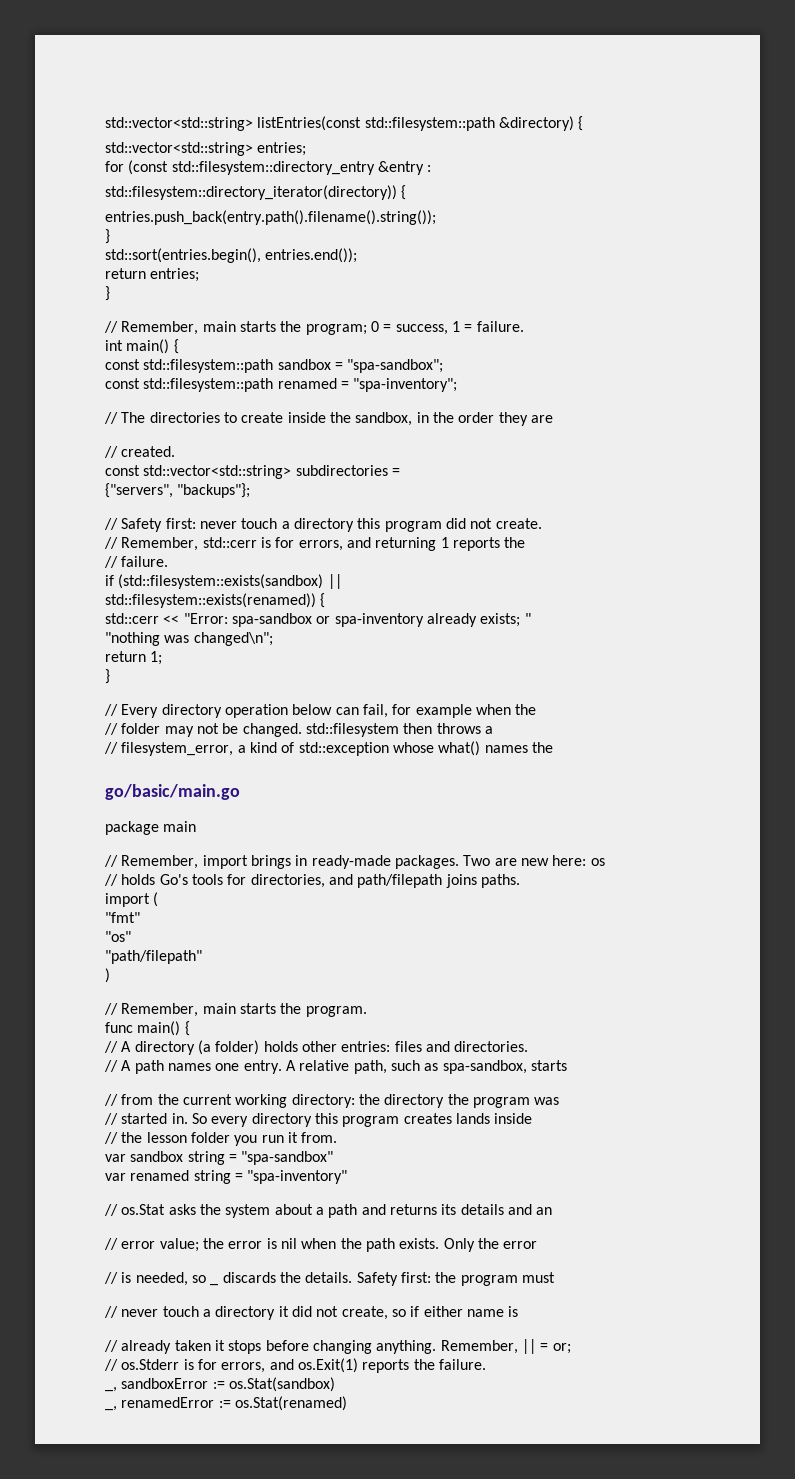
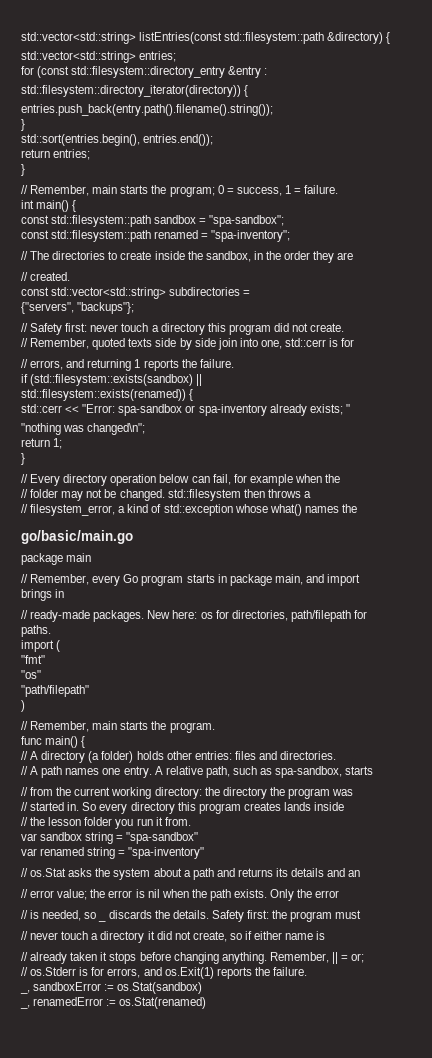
(199, 544) none -> [92,338,282,350] quoted texts side by side join into one,
(295, 542) none -> [21,359,28,368] // //
[104,556,118,568] // // -> (197, 363) none
(199, 862) none -> [92,574,324,586] every Go program starts in package main, and
(308, 860) none -> [21,610,28,619] // //
[463,855,549,866] Two are new -> [147,610,171,619] New
[104,874,477,888] // // holds Go's tools for directories, and path/filepath joins -> [215,610,367,622] for directories, path/filepath for

